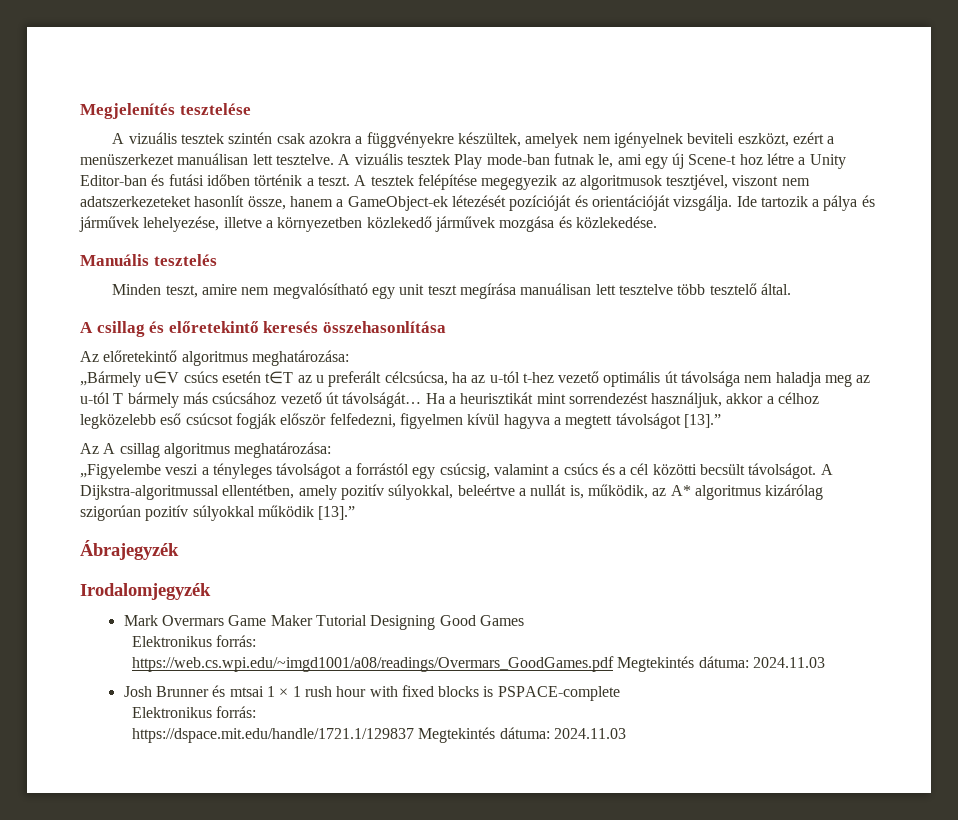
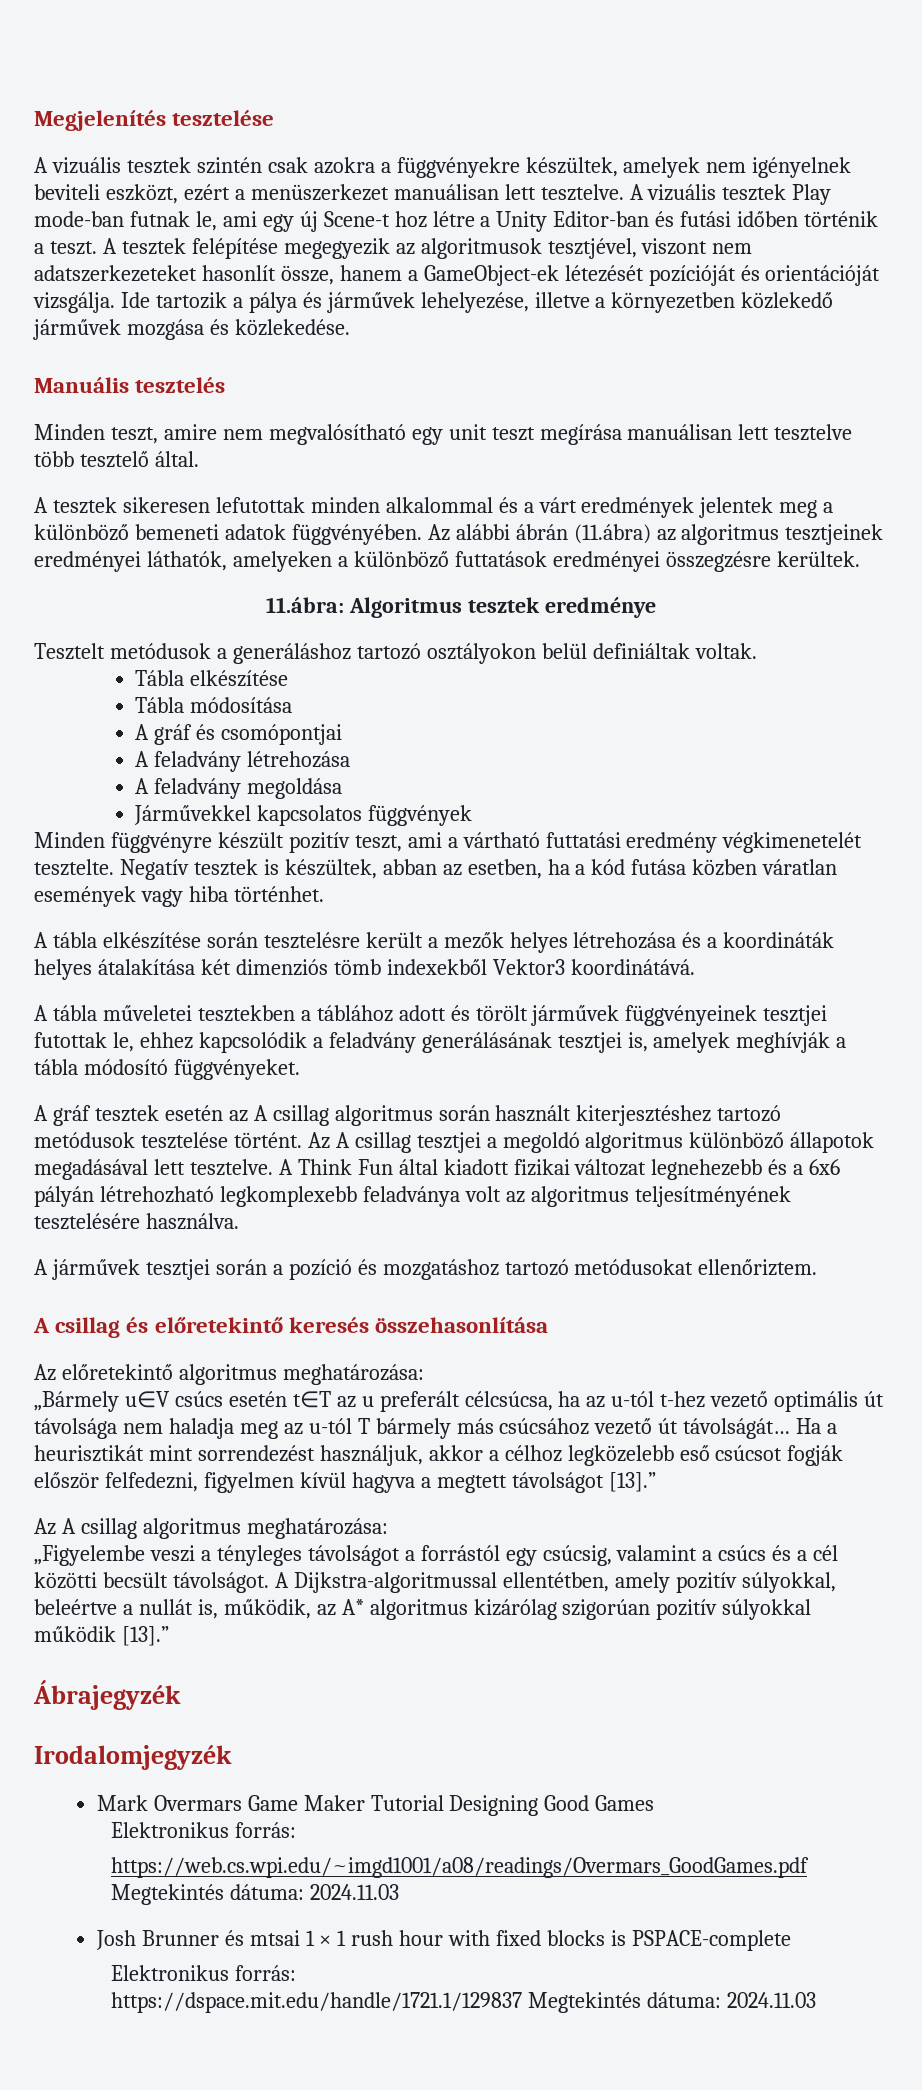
(791, 289) none -> [34,497,834,518] [34,524,884,545] [34,551,860,572] [266,597,656,618] [34,643,757,664] [135,670,289,687] [135,697,293,713] [135,724,343,745] [135,751,351,772] [135,778,343,799] [134,805,473,826] [34,832,863,853] [34,859,838,880] [34,886,324,907] [34,932,835,953] [34,959,695,980] [34,1005,828,1026] [34,1032,847,1053] [34,1059,300,1080] [34,1105,782,1126] [34,1132,875,1153] [34,1159,841,1180] [34,1186,791,1207] [34,1213,239,1230] [34,1259,818,1280] // A tesztek sikeresen lefutottak minden alkalommal és a várt eredmények jelentek meg a különböző bemeneti adatok függvényében. Az alábbi ábrán (11.ábra) az algoritmus tesztjeinek eredményei láthatók, amelyeken a különböző futtatások eredményei összegzésre kerültek. // 11.ábra: Algoritmus tesztek eredménye // Tesztelt metódusok a generáláshoz tartozó osztályokon belül definiáltak voltak. // Tábla elkészítése // Tábla módosítása // A gráf és csomópontjai // A feladvány létrehozása // A feladvány megoldása // Járművekkel kapcsolatos függvények // Minden függvényre készült pozitív teszt, ami a vártható futtatási eredmény végkimenetelét tesztelte. Negatív tesztek is készültek, abban az esetben, ha a kód futása közben váratlan események vagy hiba történhet. // A tábla elkészítése során tesztelésre került a mezők helyes létrehozása és a koordináták helyes átalakítása két dimenziós tömb indexekből Vektor3 koordinátává. // A tábla műveletei tesztekben a táblához adott és törölt járművek függvényeinek tesztjei futottak le, ehhez kapcsolódik a feladvány generálásának tesztjei is, amelyek meghívják a tábla módosító függvényeket. // A gráf tesztek esetén az A csillag algoritmus során használt kiterjesztéshez tartozó metódusok tesztelése történt. Az A csillag tesztjei a megoldó algoritmus különböző állapotok megadásával lett tesztelve. A Think Fun által kiadott fizikai változat legnehezebb és a 6x6 pályán létrehozható legkomplexebb feladványa volt az algoritmus teljesítményének tesztelésére használva. // A járművek tesztjei során a pozíció és mozgatáshoz tartozó metódusokat ellenőriztem.

